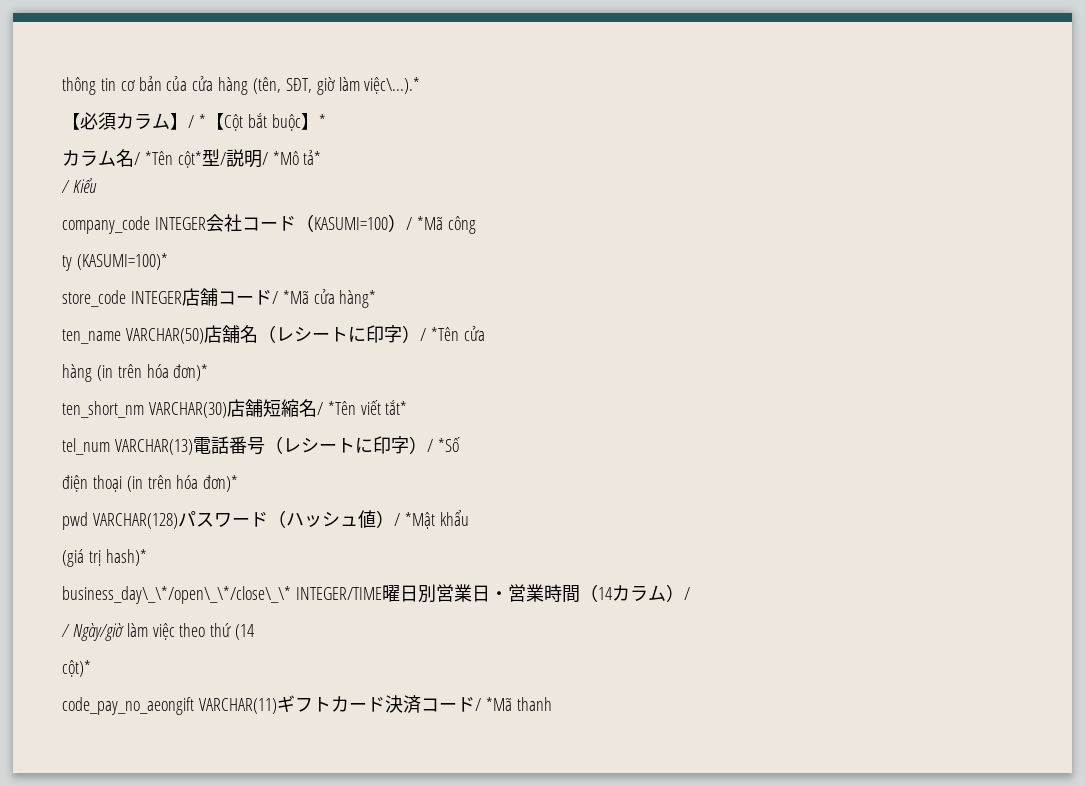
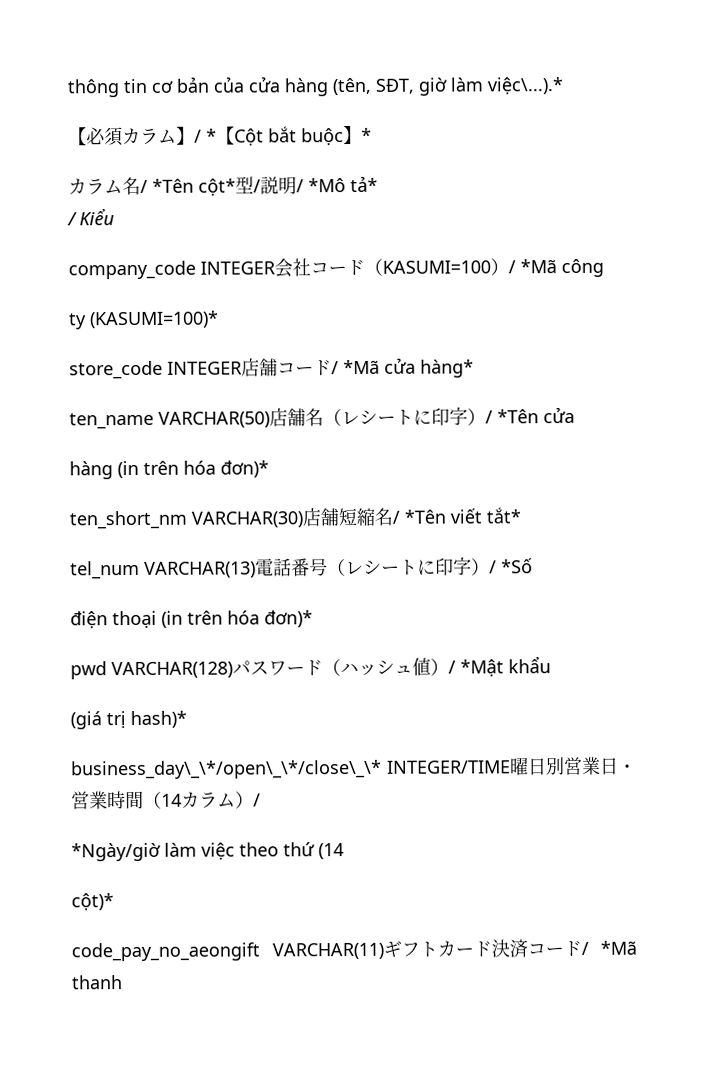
[61,623,124,641] / Ngày/giờ -> [71,842,161,862] *Ngày/giờ

